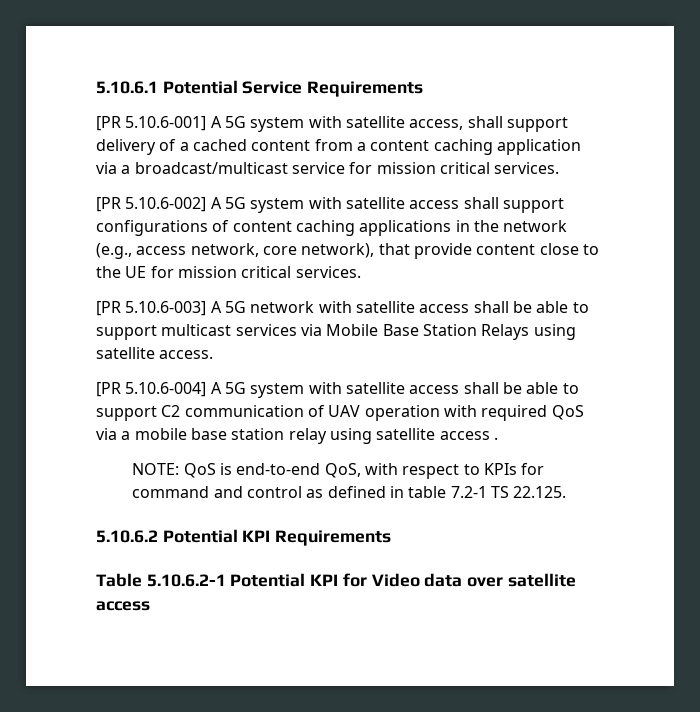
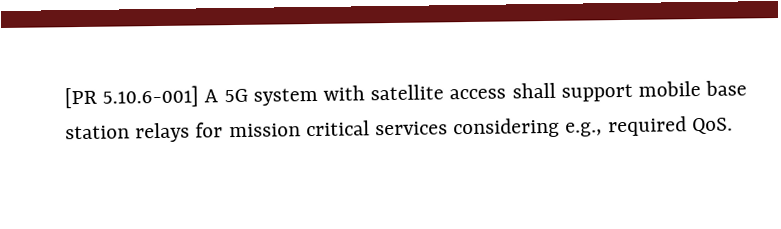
[96,80,424,97] 5.10.6.1 Potential Service Requirements // -> (64, 98) none
[409,116,568,132] [96,139,581,155] [96,162,560,174] [96,197,564,213] [96,220,568,236] [96,243,599,259] [96,266,361,278] [96,301,589,316] [96,324,576,340] [96,347,214,359] [96,382,579,398] [96,405,584,421] [96,428,498,444] [132,463,545,479] [132,486,567,498] [96,529,392,546] [96,573,576,587] [96,601,150,611] access, shall support delivery of a cached content from a content caching application via a broadcast/multicast service for mission critical services. // [PR 5.10.6-002] A 5G system with satellite access shall support configurations of content caching applications in the network (e.g., access network, core network), that provide content close to the UE for mission critical services. // [PR 5.10.6-003] A 5G network with satellite access shall be able to support multicast services via Mobile Base Station Relays using satellite access. // [PR 5.10.6-004] A 5G system with satellite access shall be able to support C2 communication of UAV operation with required QoS via a mobile base station relay using satellite access . // NOTE: QoS is end-to-end QoS, with respect to KPIs for command and control as defined in table 7.2-1 TS 22.125. // 5.10.6.2 Potential KPI Requirements // Table 5.10.6.2-1 Potential KPI for Video data over satellite access -> [449,80,748,102] [65,116,733,143] access shall support mobile base station relays for mission critical services considering e.g., required QoS.

